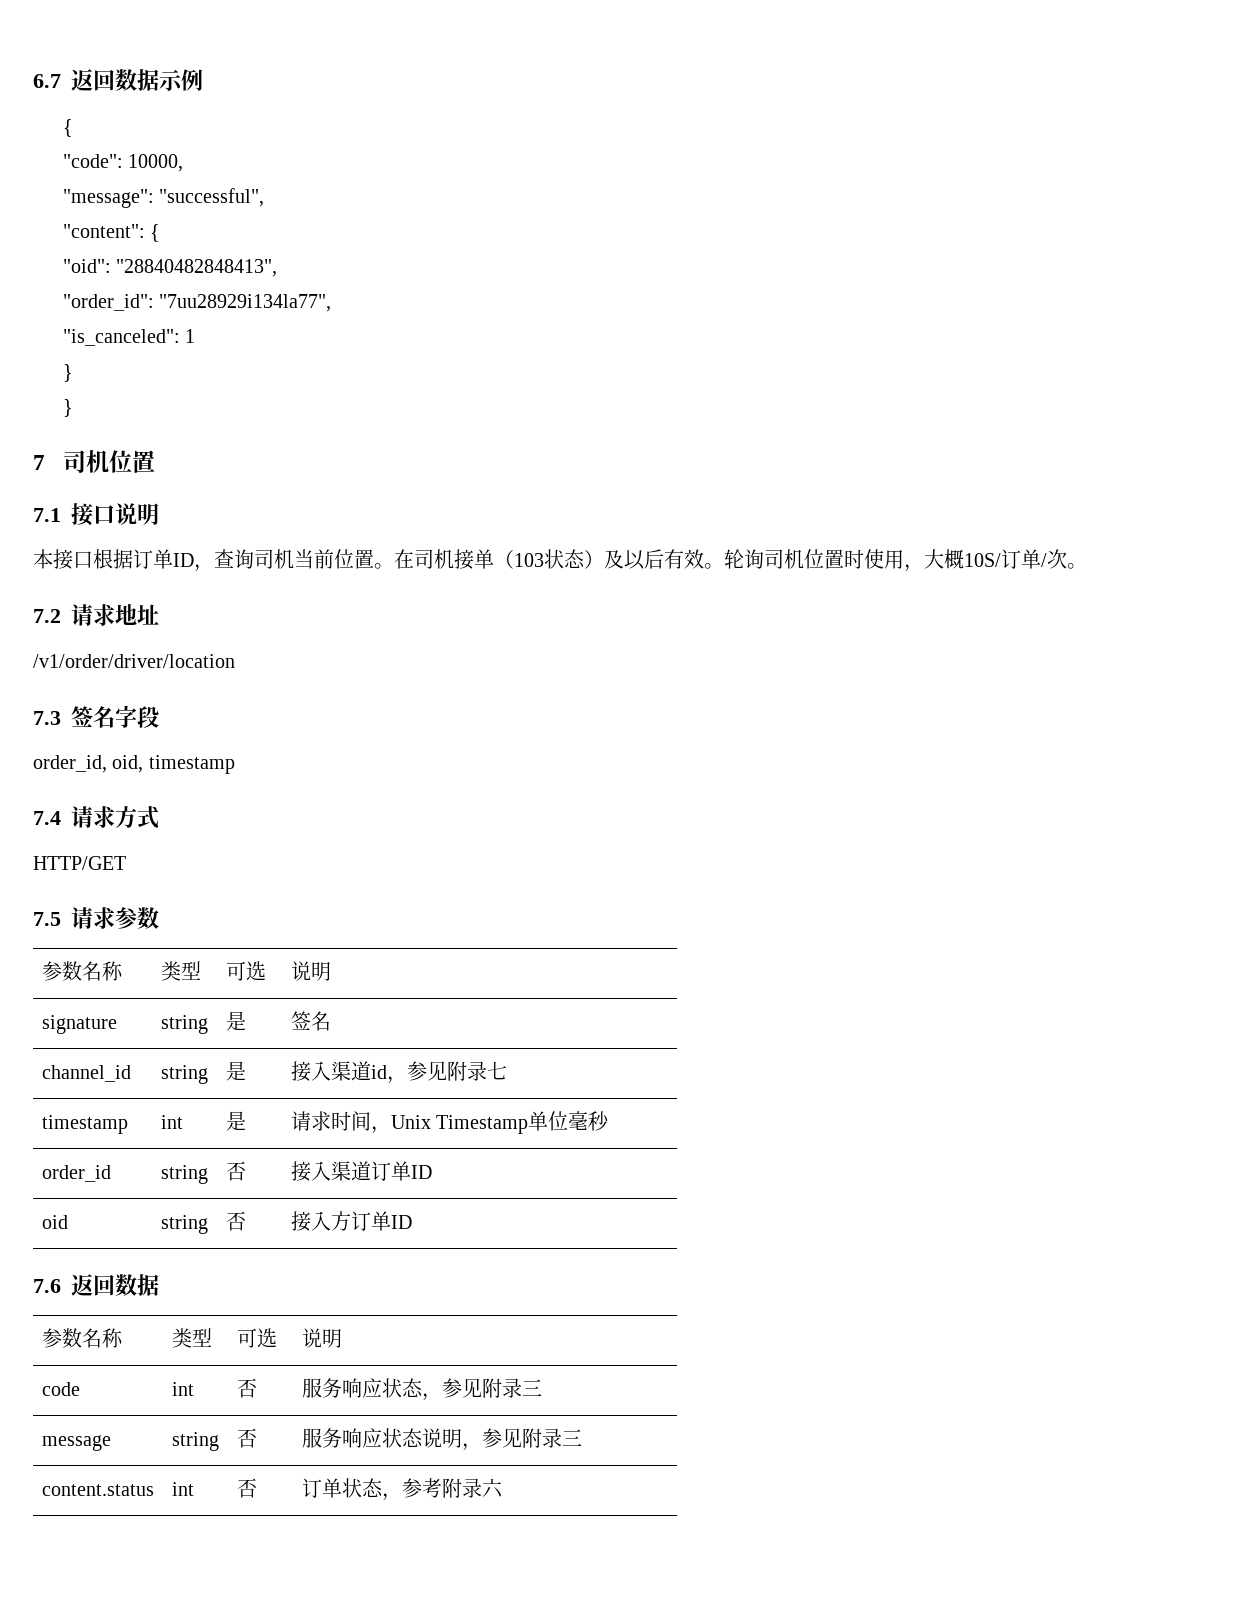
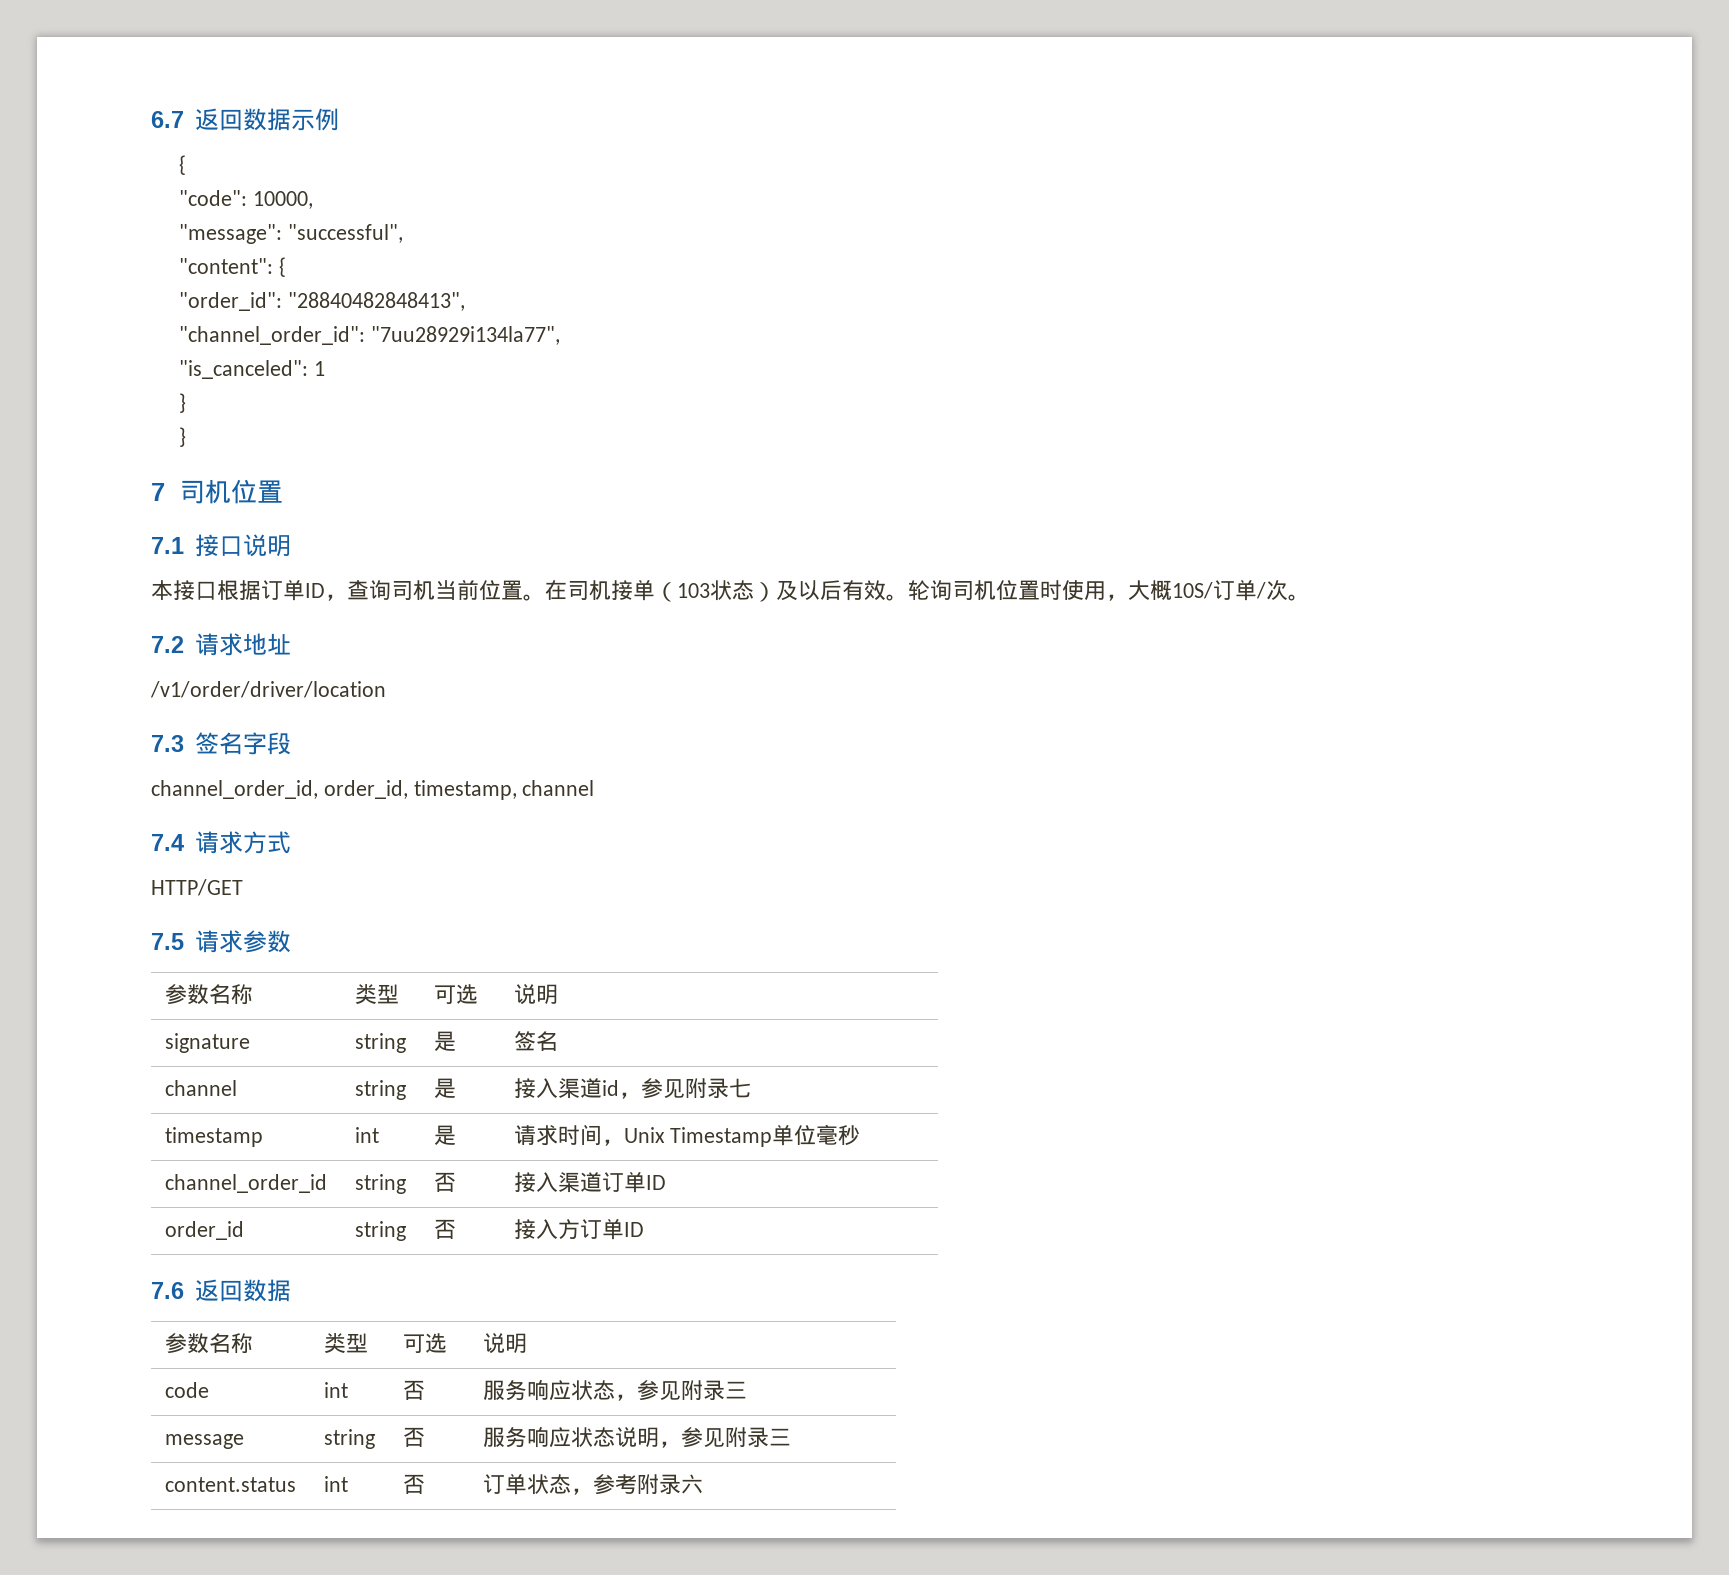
[62,259,111,273] "oid": -> [179,292,283,311] "order_id":
[62,294,154,311] "order_id": -> [179,326,366,345] "channel_order_id":
[33,755,235,774] order_id, oid, timestamp -> [151,780,595,800] channel_order_id, order_id, timestamp, channel
[41,1065,131,1082] channel_id -> [164,1080,237,1096] channel
[41,1165,111,1182] order_id -> [164,1174,327,1193] channel_order_id
[41,1215,68,1229] oid -> [164,1221,244,1240] order_id

